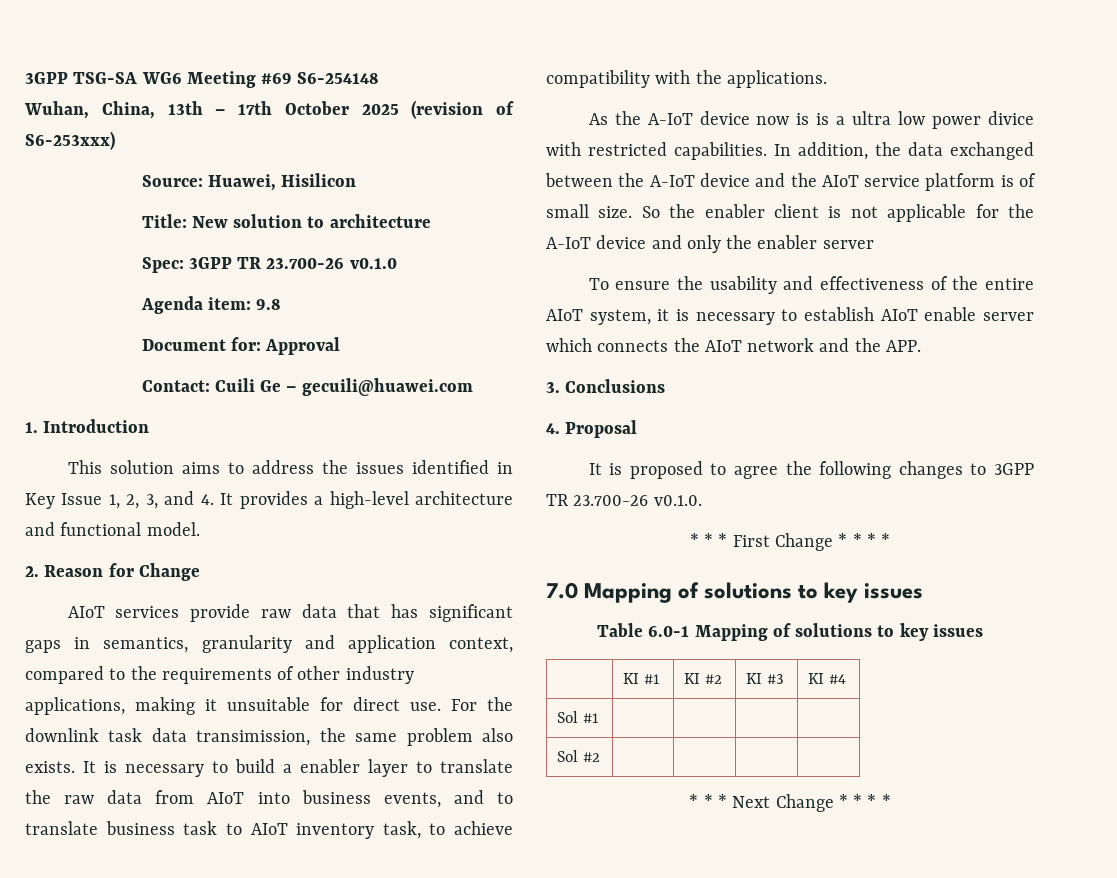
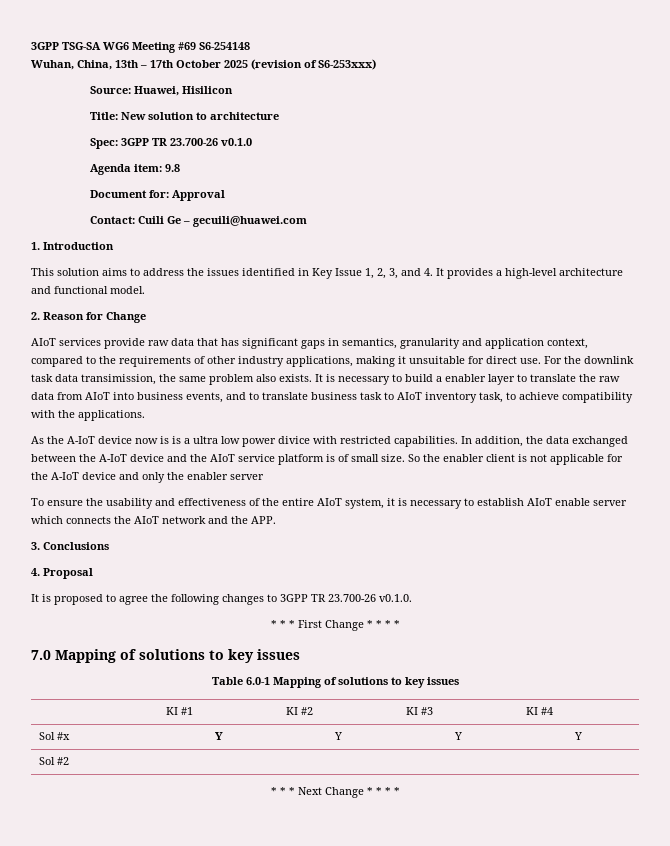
[582,713,599,723] #1 | | | | -> [56,732,70,740] [214,732,223,740] [334,732,342,740] [454,732,462,740] [574,732,582,740] #x | Y | Y | Y | Y

